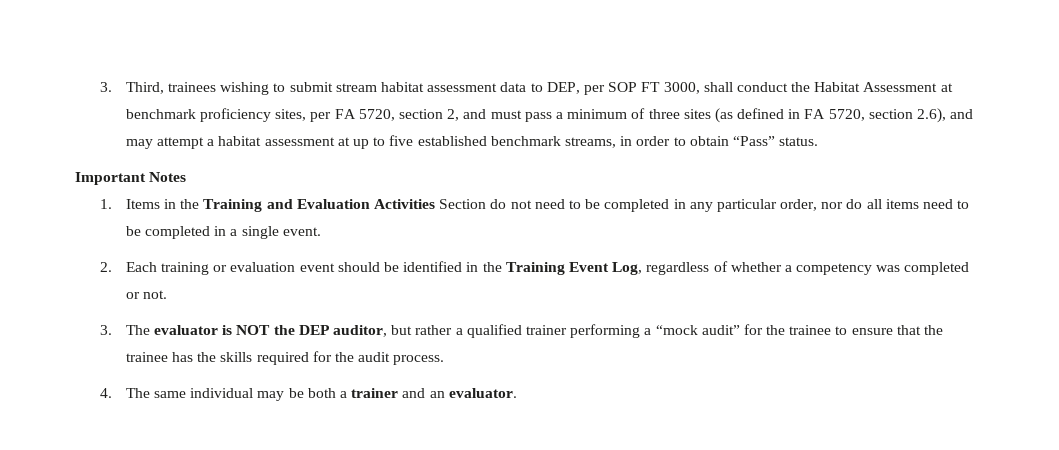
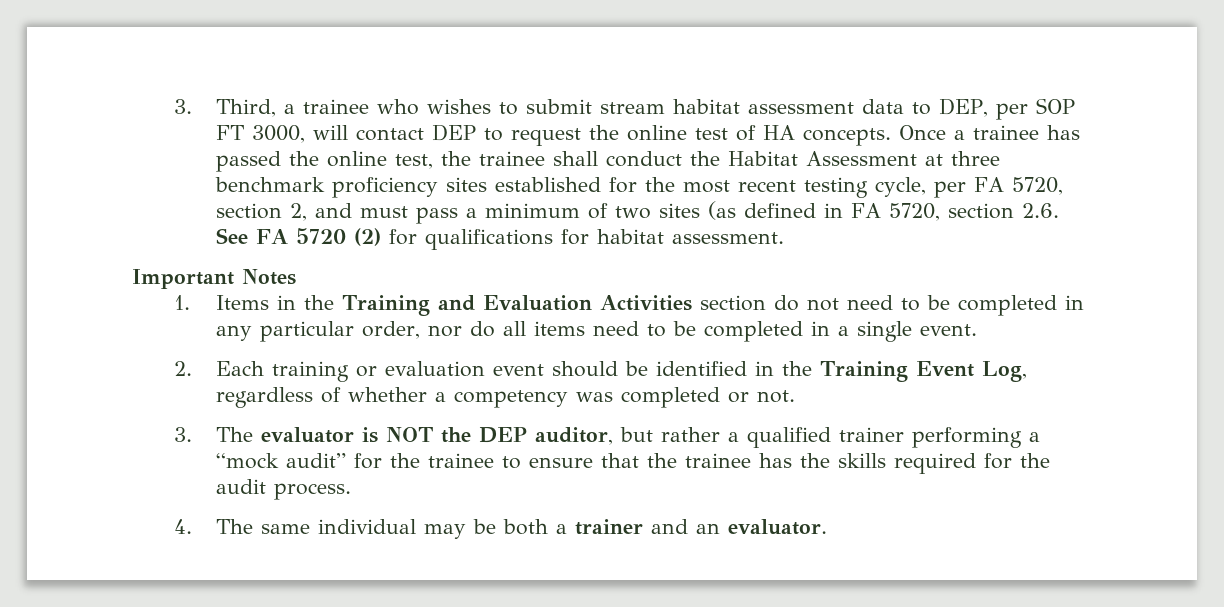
[168,82,270,95] trainees wishing -> [284,99,492,115] a trainee who wishes
(700, 88) none -> [313,124,1081,146] [216,151,546,172] will contact DEP to request the online test of HA concepts. Once a trainee has passed the online test, the trainee
(953, 87) none -> [951,151,1001,166] three
[275,109,307,121] sites, -> [446,177,927,198] sites established for the most recent testing cycle,
[648,109,680,119] three -> [615,206,652,219] two
[916,108,974,123] [125,135,819,149] 2.6), and may attempt a habitat assessment at up to five established benchmark streams, in order to obtain “Pass” status. -> [1022,203,1060,218] [216,228,785,250] 2.6. See FA 5720 (2) for qualifications for habitat assessment.
[439,199,487,209] Section -> [700,295,767,311] section

